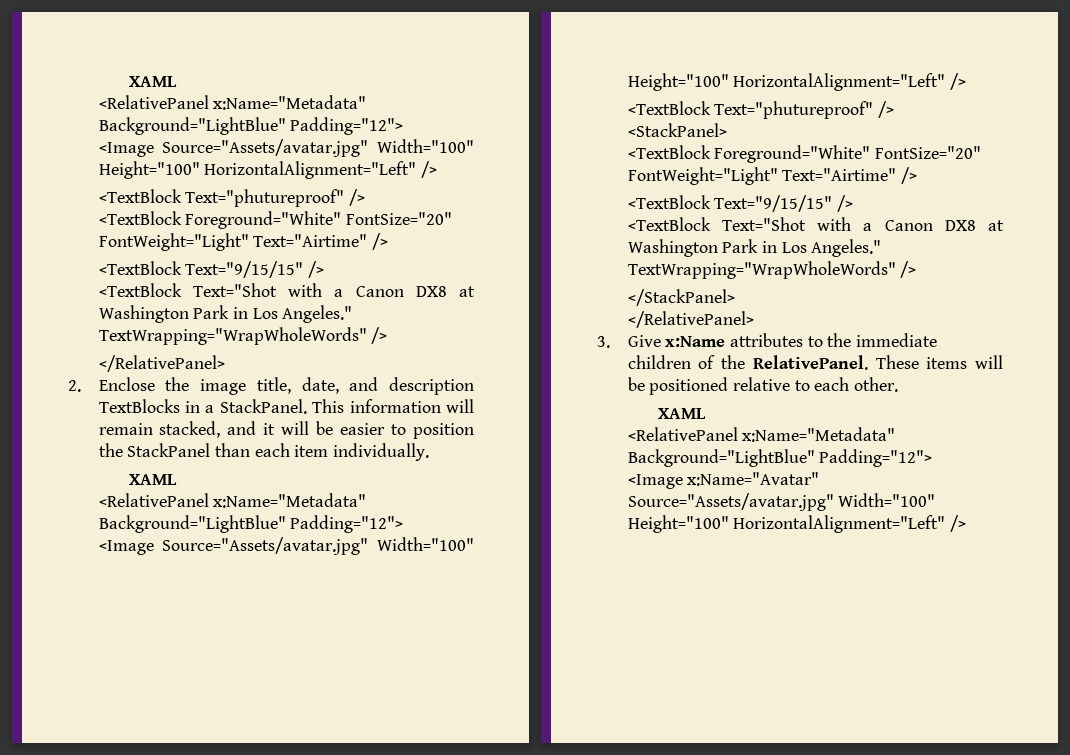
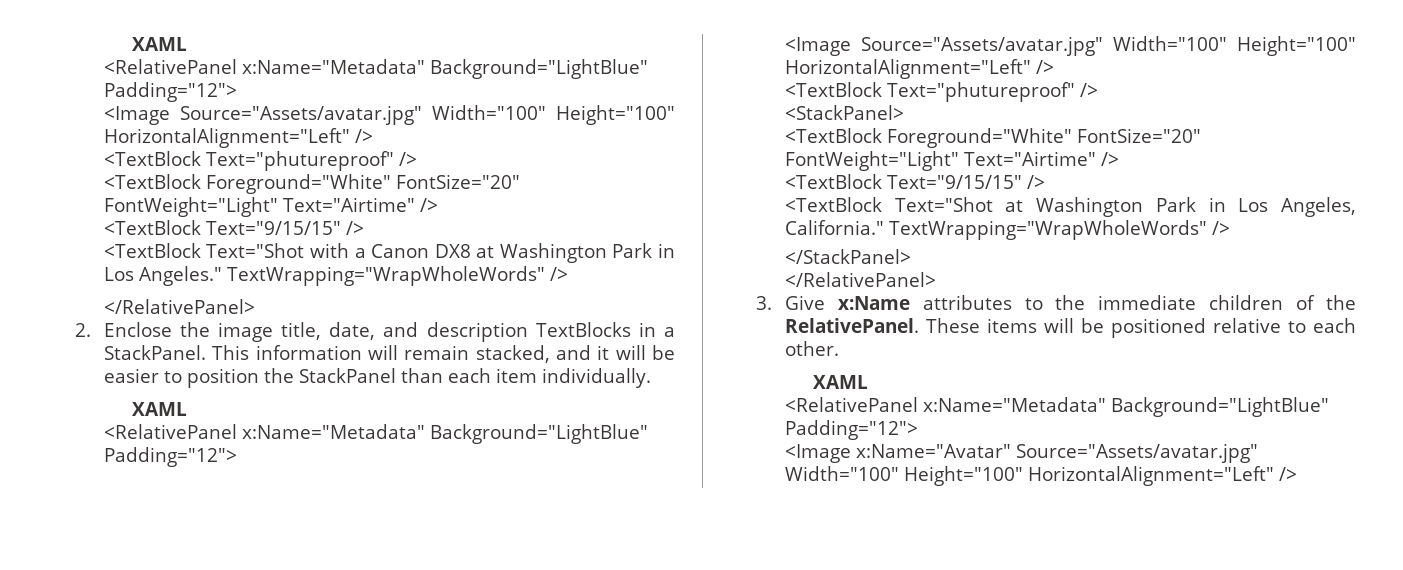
[817,217,1004,231] [627,239,882,257] with a Canon DX8 at Washington Park in Los Angeles." -> [1005,197,1356,217] [784,220,884,235] at Washington Park in Los Angeles, California."

